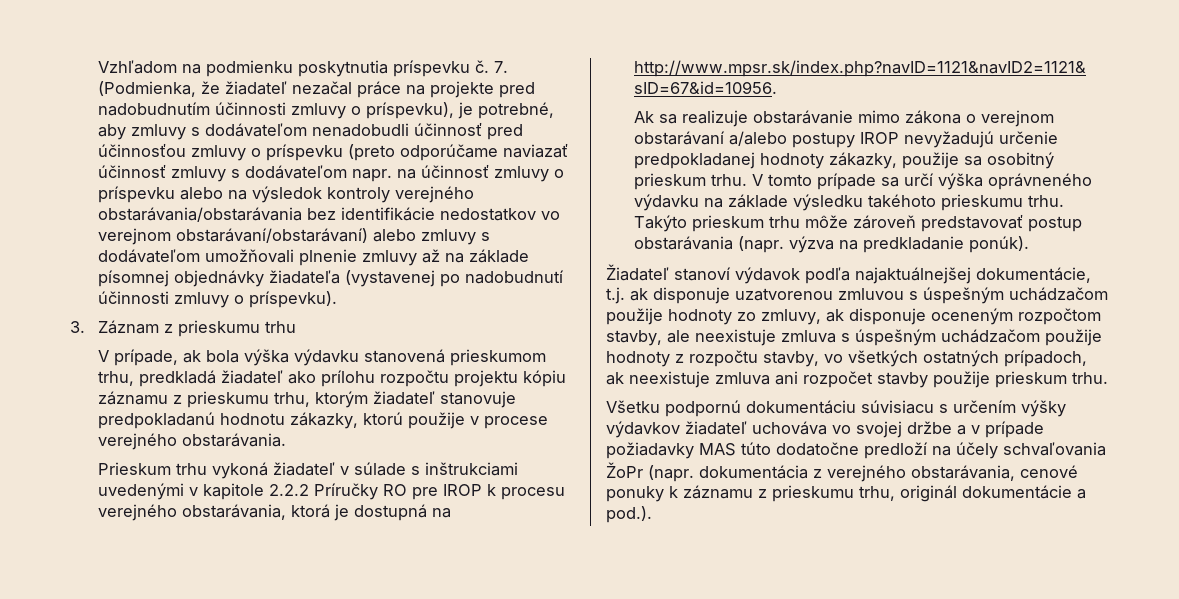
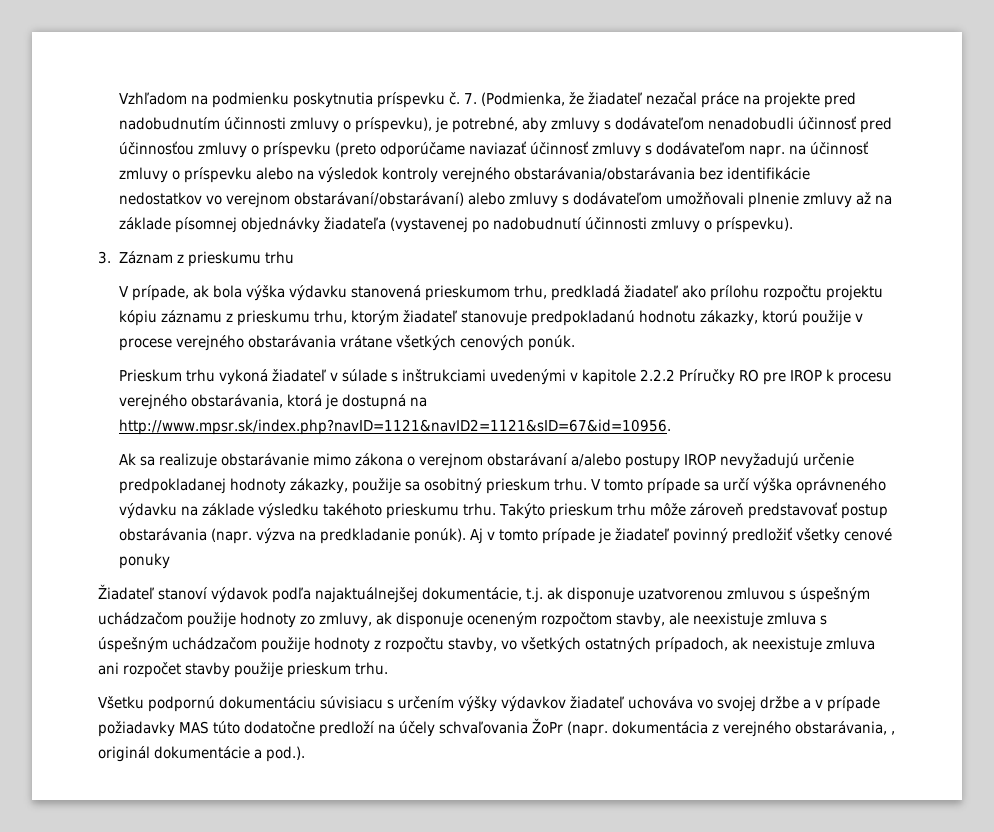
[181,433,286,447] obstarávania. -> [248,335,576,351] obstarávania vrátane všetkých cenových ponúk.
(1029, 244) none -> [470,527,893,544] [119,553,171,569] Aj v tomto prípade je žiadateľ povinný predložiť všetky cenové ponuky
[1020,465,1078,478] [606,485,895,502] cenové ponuky k záznamu z prieskumu trhu, -> [890,731,895,735] ,

